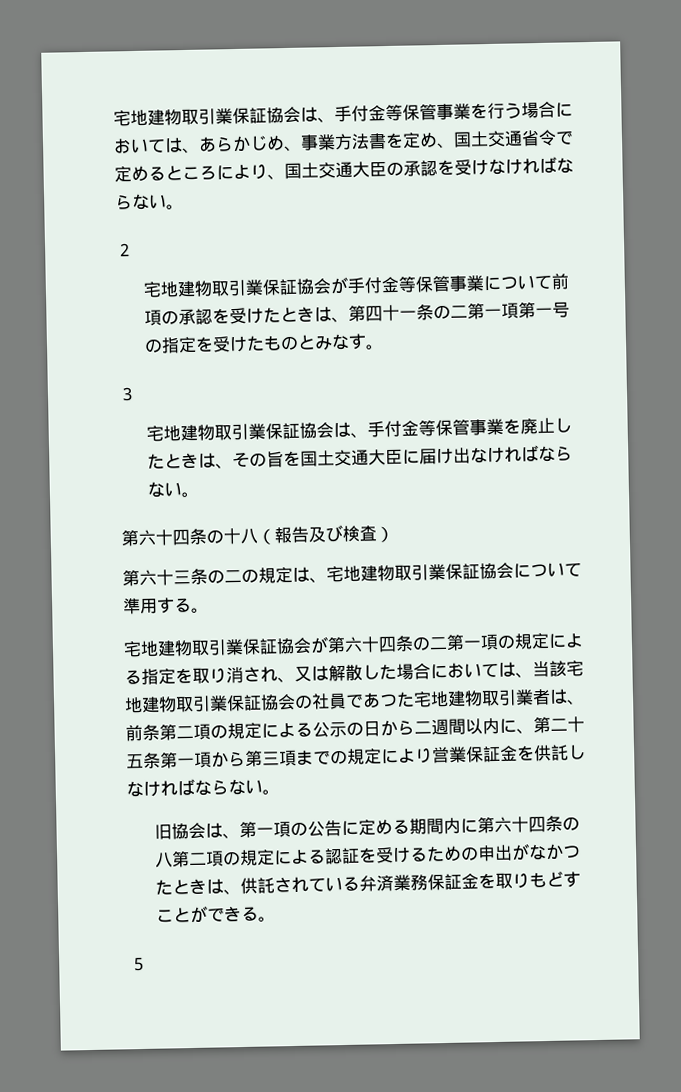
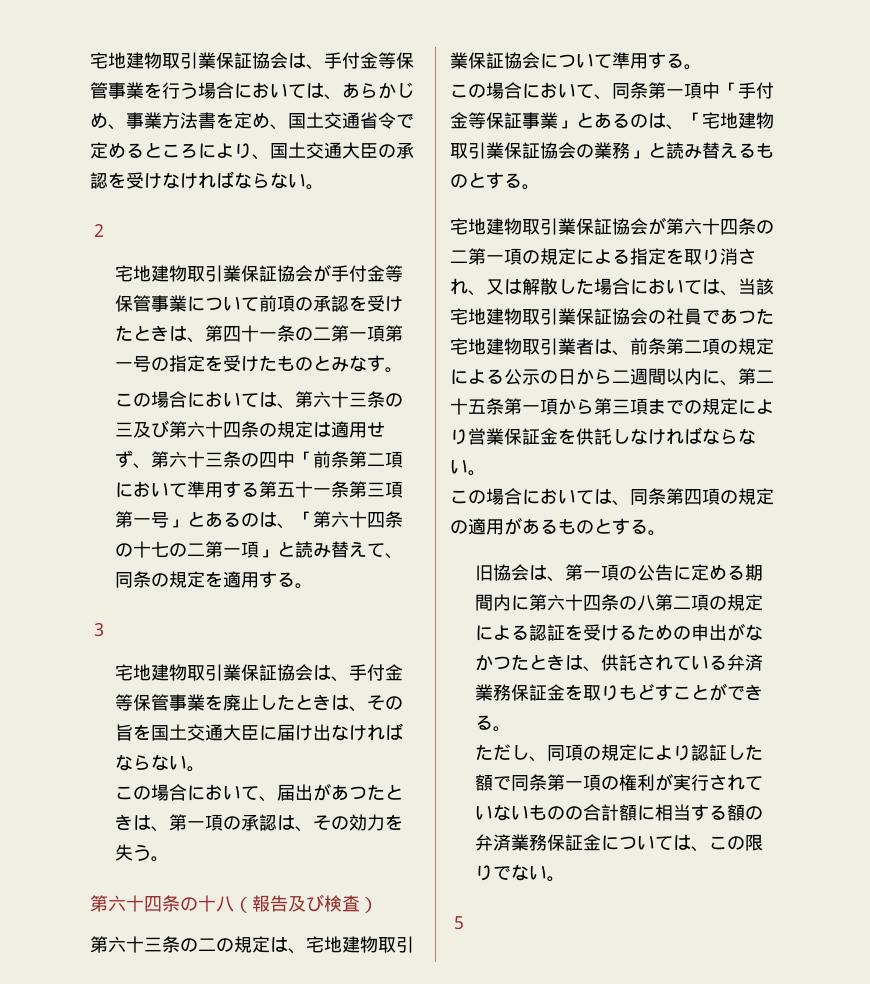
(385, 347) none -> [115,391,404,409] [115,420,386,438] [115,450,404,469] [115,481,404,498] [115,511,404,529] [115,541,404,559] [115,571,314,589] // この場合においては、第六十三条の三及び第六十四条の規定は適用せず、第六十三条の四中「前条第二項において準用する第五十一条第三項第一号」とあるのは、「第六十四条の十七の二第一項」と読み替えて、同条の規定を適用する。
(201, 494) none -> [115,783,404,802] [115,814,404,832] [115,844,170,862] // この場合において、届出があつたときは、第一項の承認は、その効力を失う。
(209, 610) none -> [450,82,774,100] [450,112,774,130] [450,142,774,159] [450,172,540,190] // この場合において、同条第一項中「手付金等保証事業」とあるのは、「宅地建物取引業保証協会の業務」と読み替えるものとする。
(280, 792) none -> [450,488,774,506] [450,517,666,536] // この場合においては、同条第四項の規定の適用があるものとする。
(277, 919) none -> [475,744,764,762] [475,773,764,791] [475,804,764,821] [475,834,764,852] [475,864,566,882] // ただし、同項の規定により認証した額で同条第一項の権利が実行されていないものの合計額に相当する額の弁済業務保証金については、この限りでない。

